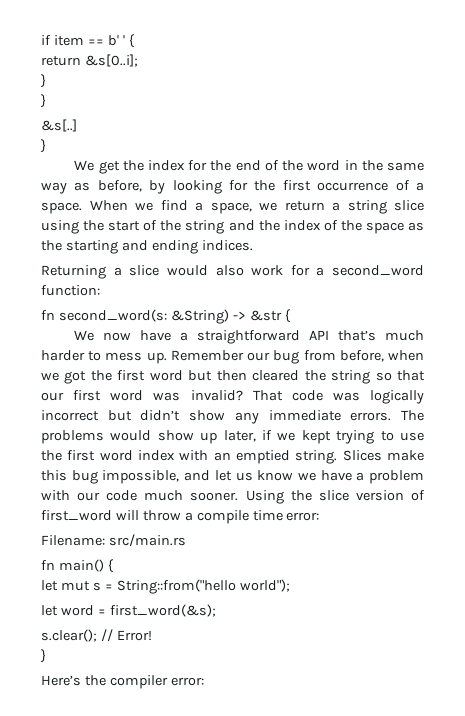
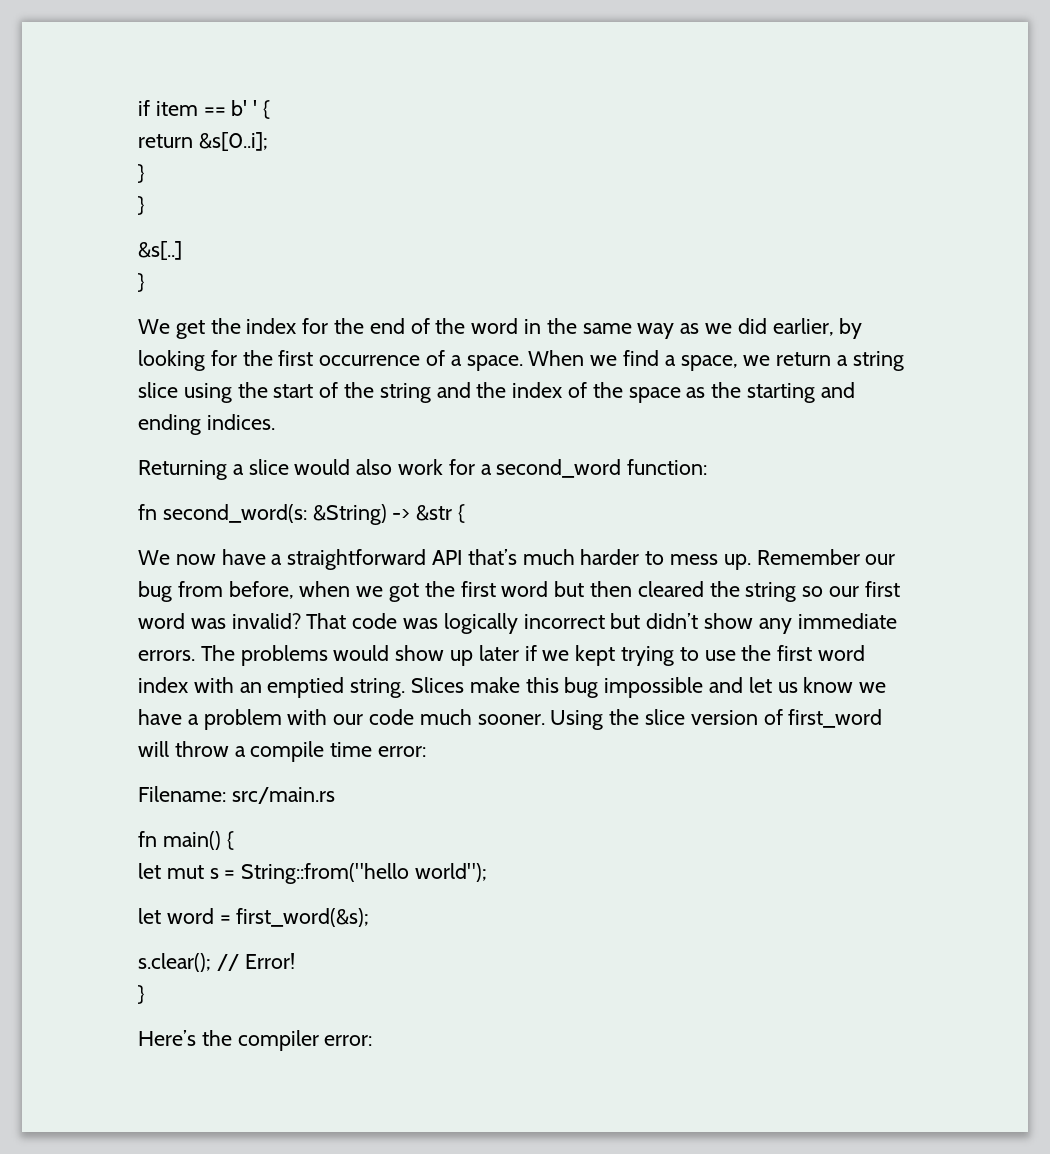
[97,180,142,192] before, -> [705,318,834,336] we did earlier,
[397,370,425,381] that -> (824, 591) none
[223,430,256,442] later, -> [478,645,519,661] later
[102,470,180,484] impossible, -> [604,677,704,698] impossible

